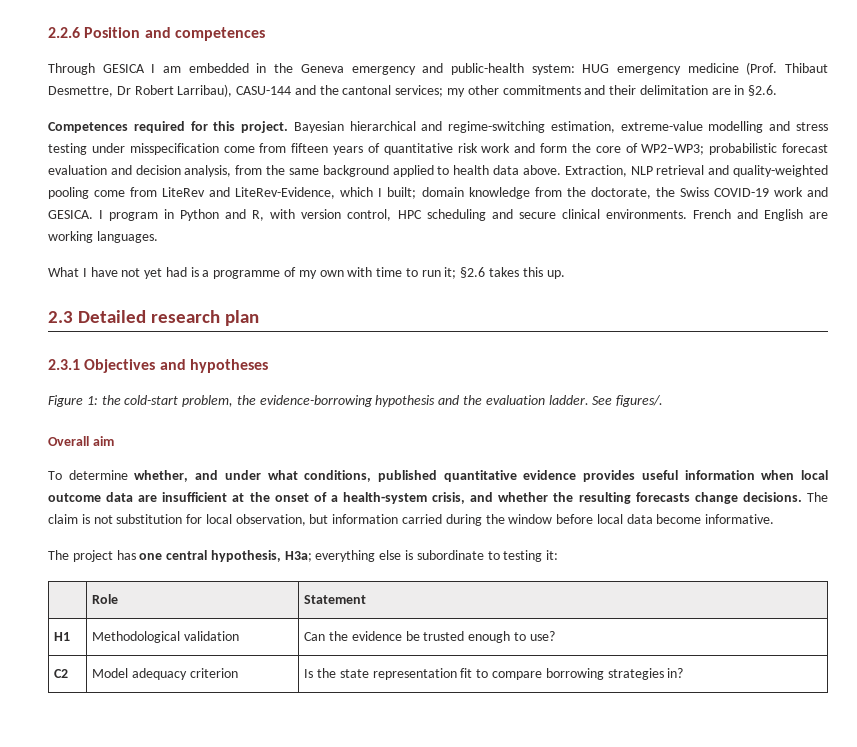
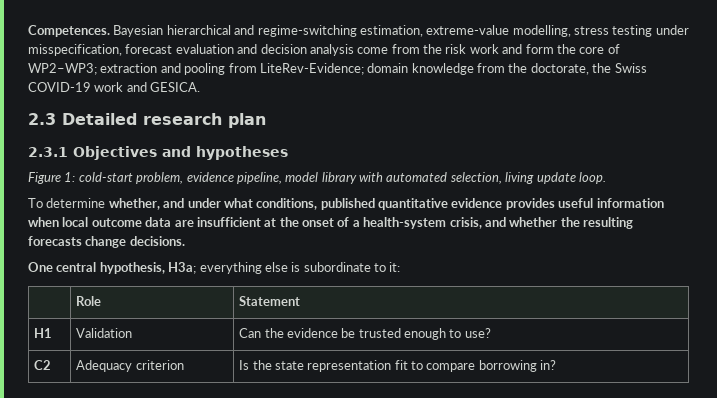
[48,27,265,41] [48,62,828,75] [48,84,778,97] [48,121,289,133] 2.2.6 Position and competences // Through GESICA I am embedded in the Geneva emergency and public-health system: HUG emergency medicine (Prof. Thibaut Desmettre, Dr Robert Larribau), CASU-144 and the cantonal services; my other commitments and their delimitation are in §2.6. // Competences required for this project. -> [28,25,110,37] Competences.
[708,121,791,133] modelling and -> [512,25,571,37] modelling,
[129,143,453,155] misspecification come from fifteen years of quantitative -> [28,44,442,56] misspecification, forecast evaluation and decision analysis come from the
[709,143,829,155] [48,165,829,177] [48,187,417,199] probabilistic forecast evaluation and decision analysis, from the same background applied to health data above. Extraction, NLP retrieval and quality-weighted pooling come from LiteRev and LiteRev-Evidence, which I built; -> [100,63,364,75] extraction and pooling from LiteRev-Evidence;
[99,209,828,221] [48,231,158,243] [48,267,565,279] I program in Python and R, with version control, HPC scheduling and secure clinical environments. French and English are working languages. // What I have not yet had is a programme of my own with time to run it; §2.6 takes this up. -> (201, 87) none
[101,395,121,405] the -> (76, 177) none
[236,395,664,407] [48,436,114,446] the evidence-borrowing hypothesis and the evaluation ladder. See figures/. // Overall aim -> [186,172,606,184] evidence pipeline, model library with automated selection, living update loop.
[806,492,828,502] [48,514,775,526] [48,550,163,562] The claim is not substitution for local observation, but information carried during the window before local data become informative. // The project has one -> [28,262,53,272] // One
[503,550,543,562] testing -> (386, 267) none
[92,631,240,643] Methodological validation -> [76,328,133,338] Validation
[92,668,188,680] Model adequacy -> [76,360,133,372] Adequacy
[607,668,664,680] strategies -> (537, 366) none

